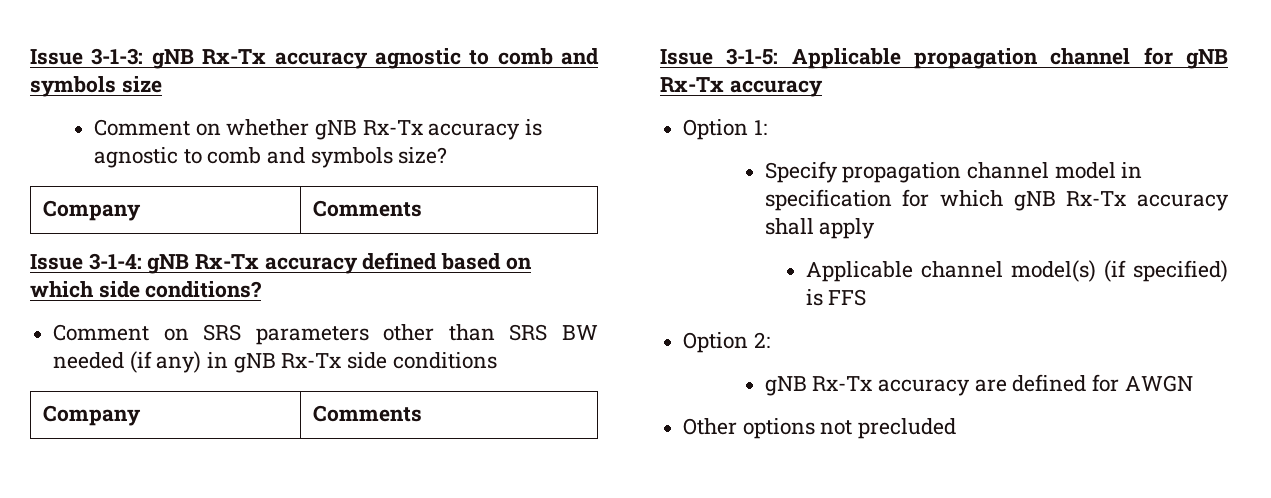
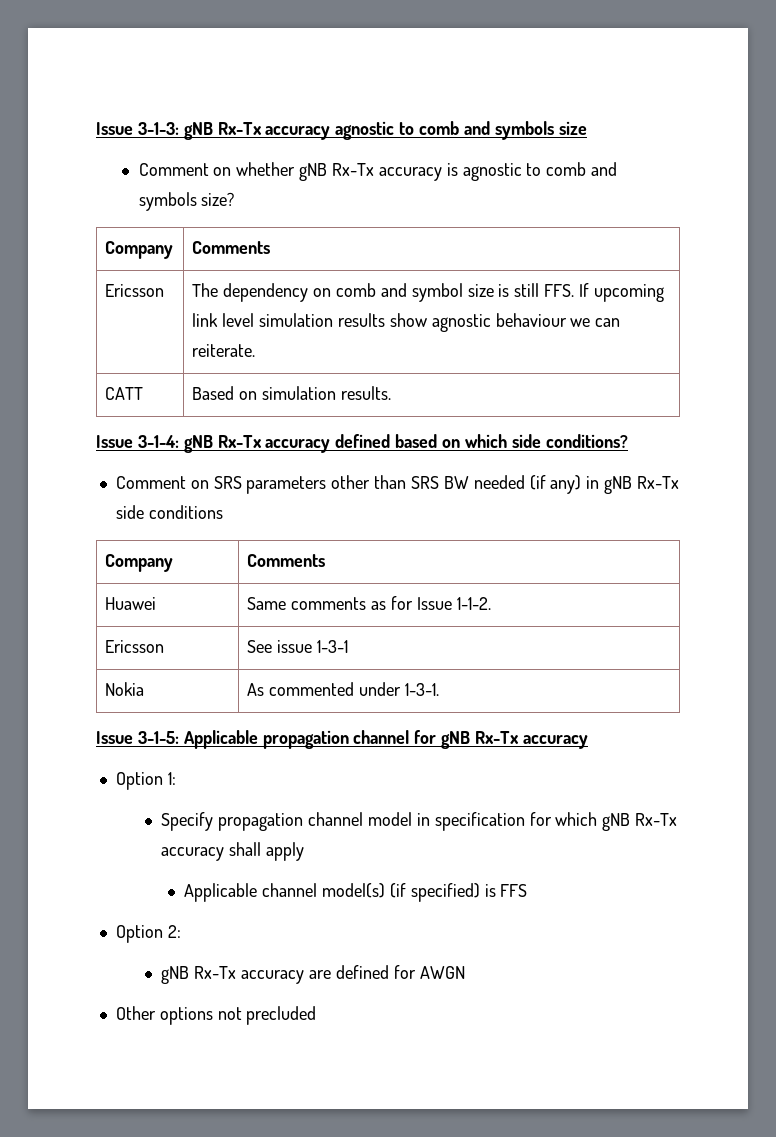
(423, 208) none -> [105,284,165,297] [192,283,664,302] [192,313,621,332] [192,344,256,357] [105,387,144,400] [192,386,391,400] // Ericsson | The dependency on comb and symbol size is still FFS. If upcoming link level simulation results show agnostic behaviour we can reiterate. // CATT | Based on simulation results.
(423, 413) none -> [105,597,157,610] [247,596,491,610] [105,640,165,653] [247,640,349,653] [105,682,145,696] [247,682,439,696] // Huawei | Same comments as for Issue 1-1-2. // Ericsson | See issue 1-3-1 // Nokia | As commented under 1-3-1.

